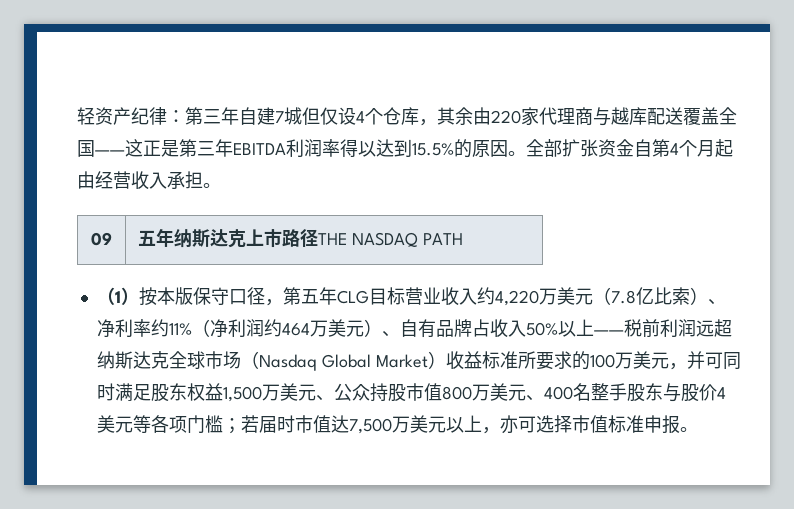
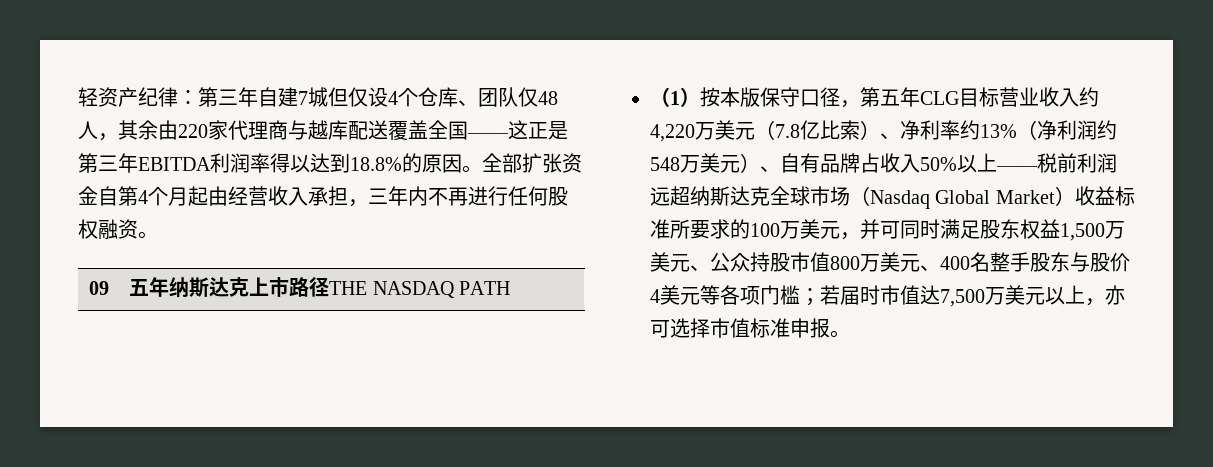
(419, 116) none -> [458,87,558,107] [78,121,98,139] 、团队仅48人
[412,143,454,156] 15.5% -> [350,157,402,171] 18.8%
(203, 180) none -> [348,186,568,207] [78,219,138,239] ，三年内不再进行任何股权融资
[168,323,192,335] 11% -> [980,124,1017,138] 13%
[281,323,310,336] 464 -> [650,157,680,171] 548

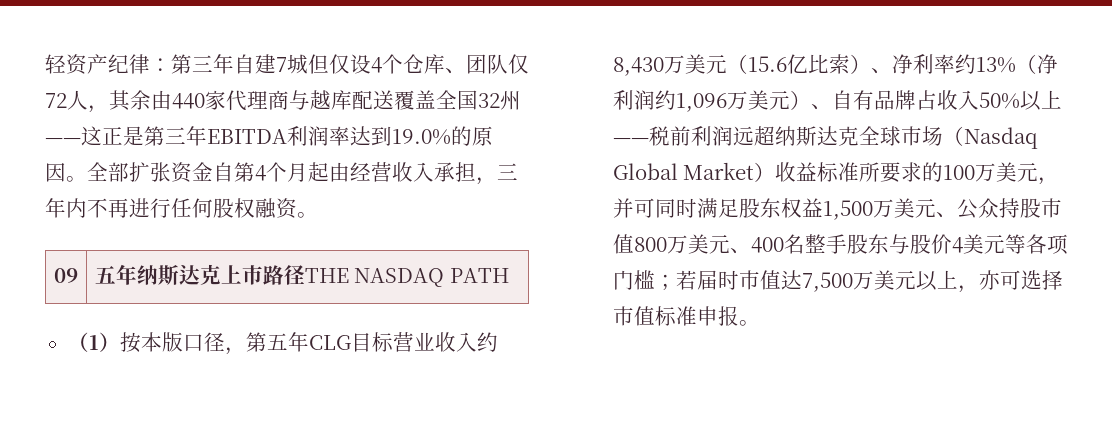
[538,91,558,105] 48 -> [45,93,67,108] 72
[178,124,208,138] 220 -> [172,93,205,109] 440
(468, 130) none -> [478,91,521,110] 32州
[270,153,402,173] 得以达到18.8% -> [350,126,451,146] 达到19.0%
[760,87,800,107] 保守 -> (183, 342) none
[650,124,695,142] 4,220 -> [612,57,664,76] 8,430
[775,124,800,138] 7.8 -> [747,56,787,72] 15.6
[650,157,680,171] 548 -> [675,93,727,112] 1,096

